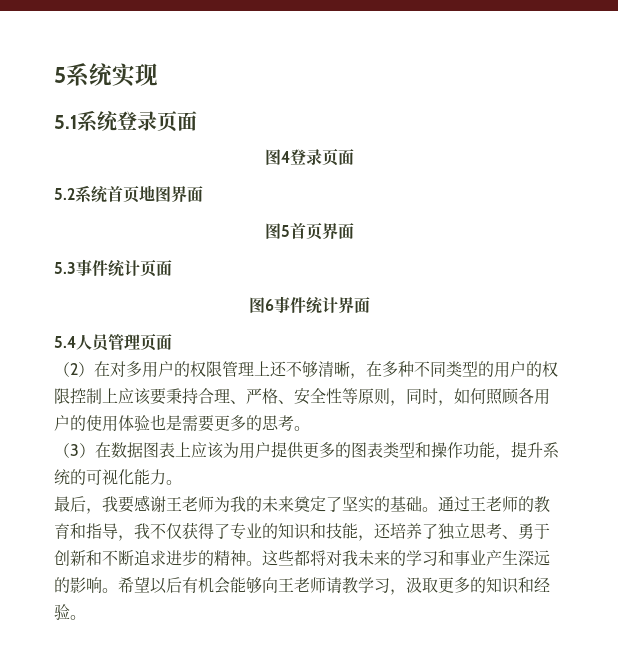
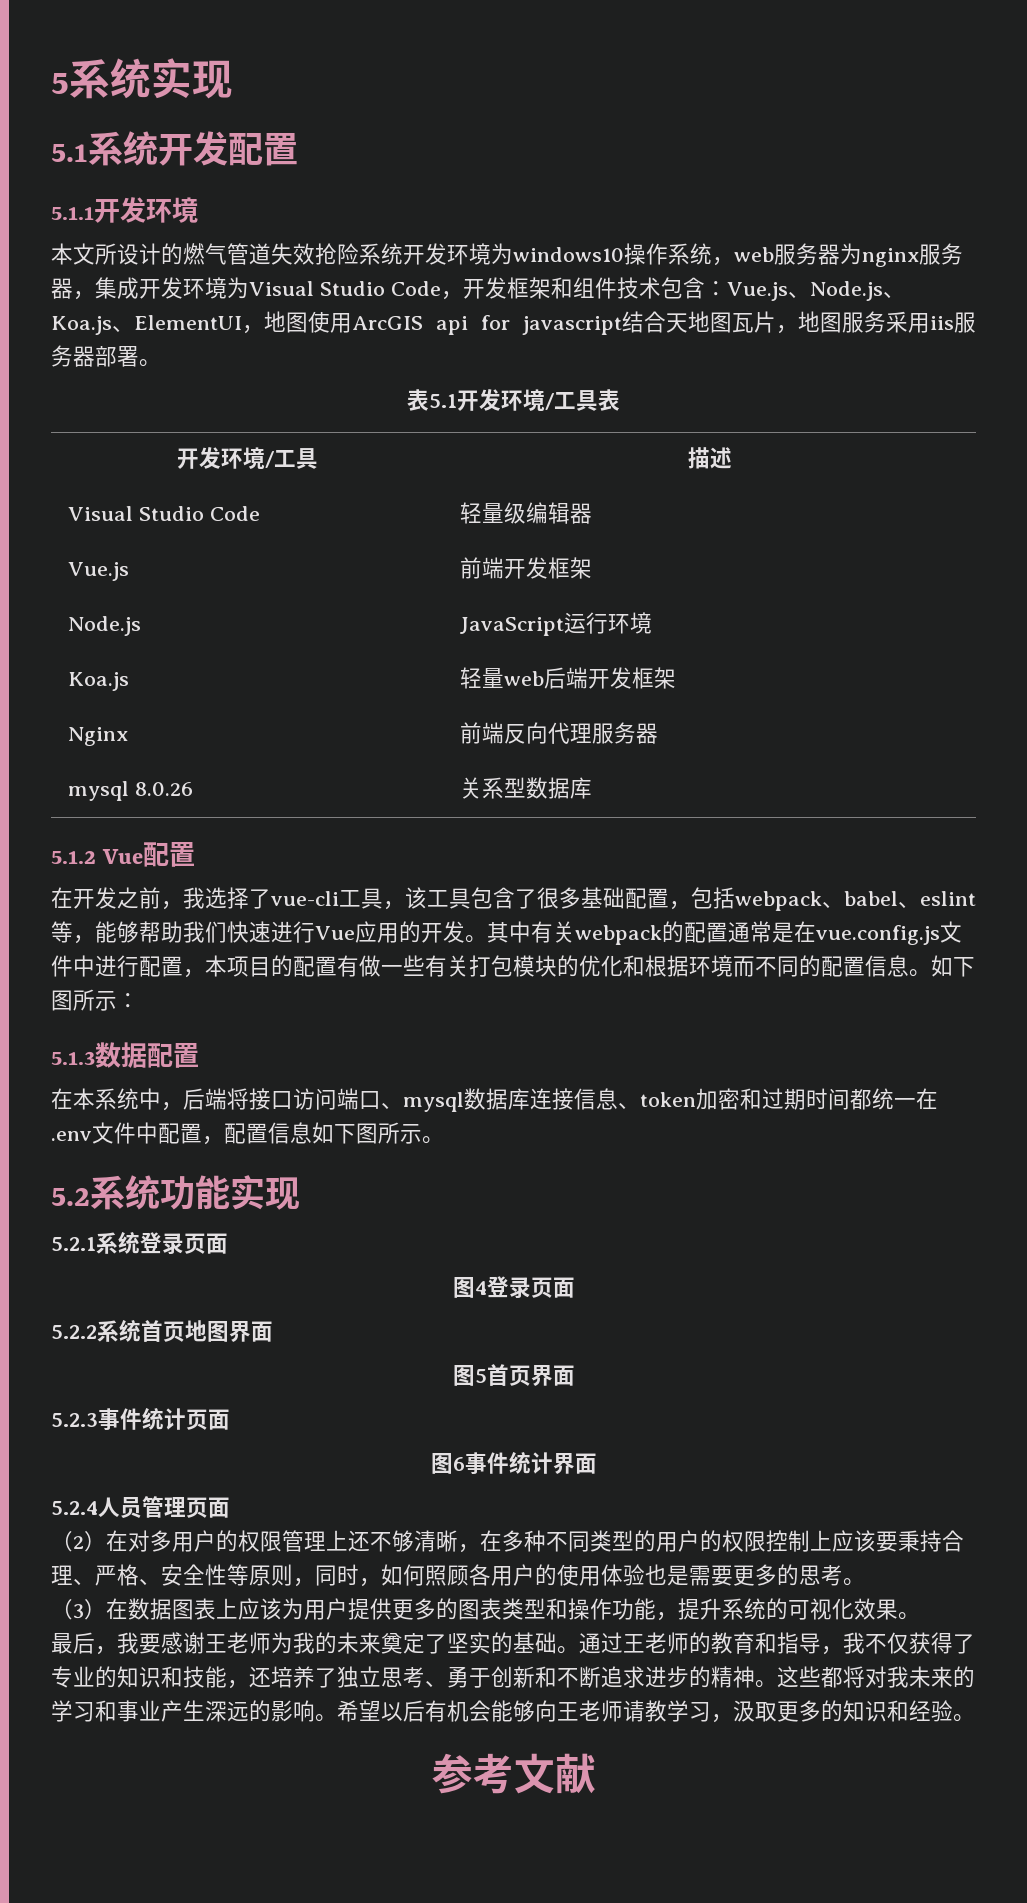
(118, 121) none -> [158,131,298,166] [51,197,198,223] [51,243,963,267] [51,277,905,301] [51,311,976,335] [51,345,161,367] [407,389,620,411] [177,447,318,469] [687,447,732,469] [67,506,260,521] [459,502,592,524] [67,562,129,581] [459,557,592,579] [67,616,141,636] [459,612,652,636] [67,672,129,691] [459,667,676,689] [67,727,128,746] [459,722,658,744] [67,781,193,801] [459,777,592,799] [51,842,196,867] [51,887,976,911] [51,921,962,945] [51,955,975,978] [51,989,139,1011] [51,1042,199,1068] [51,1088,938,1112] [51,1122,444,1145] [51,1175,300,1210] [51,1231,140,1254] 开发配置 // 5.1.1开发环境 // 本文所设计的燃气管道失效抢险系统开发环境为windows10操作系统，web服务器为nginx服务器，集成开发环境为Visual Studio Code，开发框架和组件技术包含：Vue.js、Node.js、Koa.js、ElementUI，地图使用ArcGIS api for javascript结合天地图瓦片，地图服务采用iis服务器部署。 // 表5.1开发环境/工具表 // 开发环境/工具 | 描述 // Visual Studio Code | 轻量级编辑器 // Vue.js | 前端开发框架 // Node.js | JavaScript运行环境 // Koa.js | 轻量web后端开发框架 // Nginx | 前端反向代理服务器 // mysql 8.0.26 | 关系型数据库 // 5.1.2 Vue配置 // 在开发之前，我选择了vue-cli工具，该工具包含了很多基础配置，包括webpack、babel、eslint等，能够帮助我们快速进行Vue应用的开发。其中有关webpack的配置通常是在vue.config.js文件中进行配置，本项目的配置有做一些有关打包模块的优化和根据环境而不同的配置信息。如下图所示： // 5.1.3数据配置 // 在本系统中，后端将接口访问端口、mysql数据库连接信息、token加密和过期时间都统一在.env文件中配置，配置信息如下图所示。 // 5.2系统功能实现 // 5.2.1系统
[54,188,75,200] 5.2 -> [51,1325,97,1339] 5.2.2
[54,262,76,274] 5.3 -> [51,1413,98,1427] 5.2.3
[54,336,76,348] 5.4 -> [51,1501,98,1515] 5.2.4
[134,469,166,485] 能力 -> [854,1598,898,1620] 效果
(86, 617) none -> [431,1753,596,1794] // 参考文献

